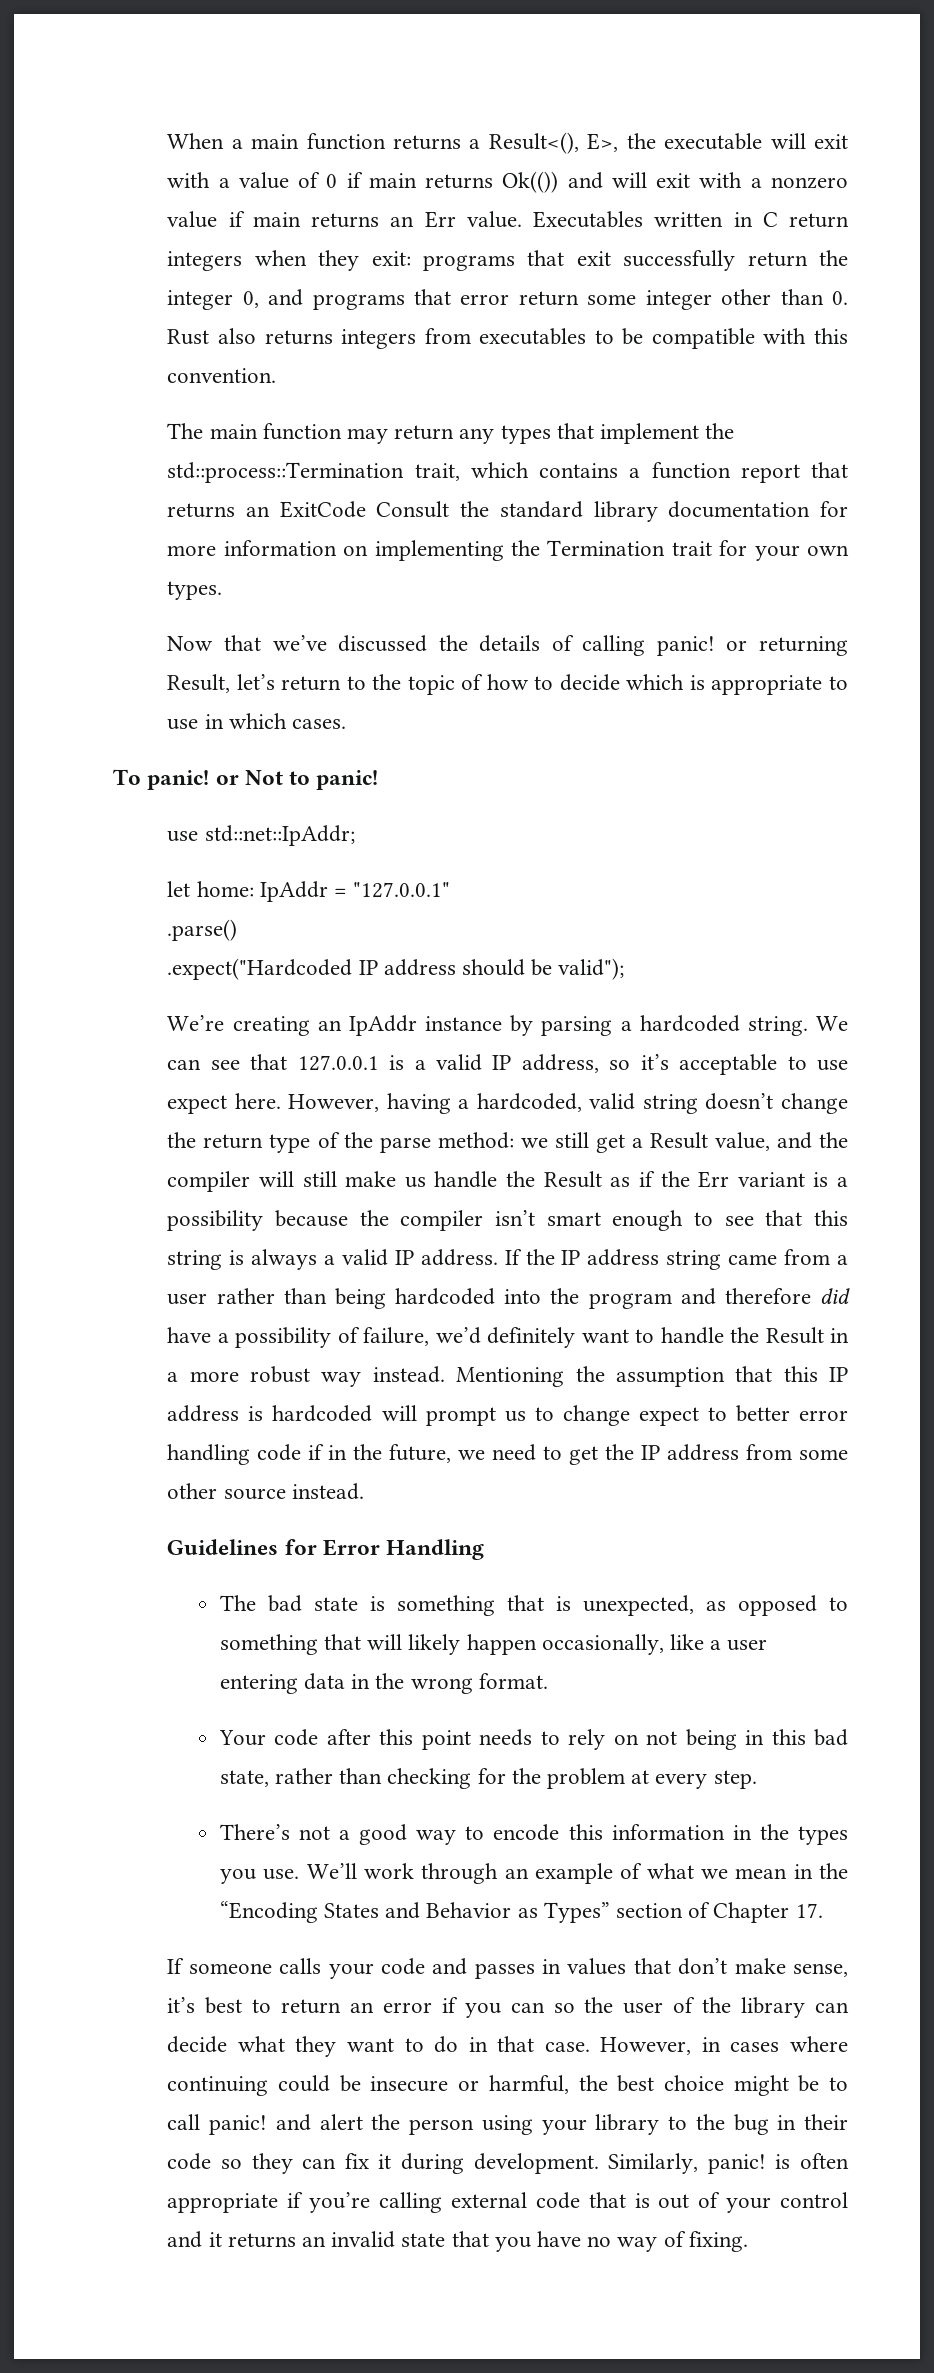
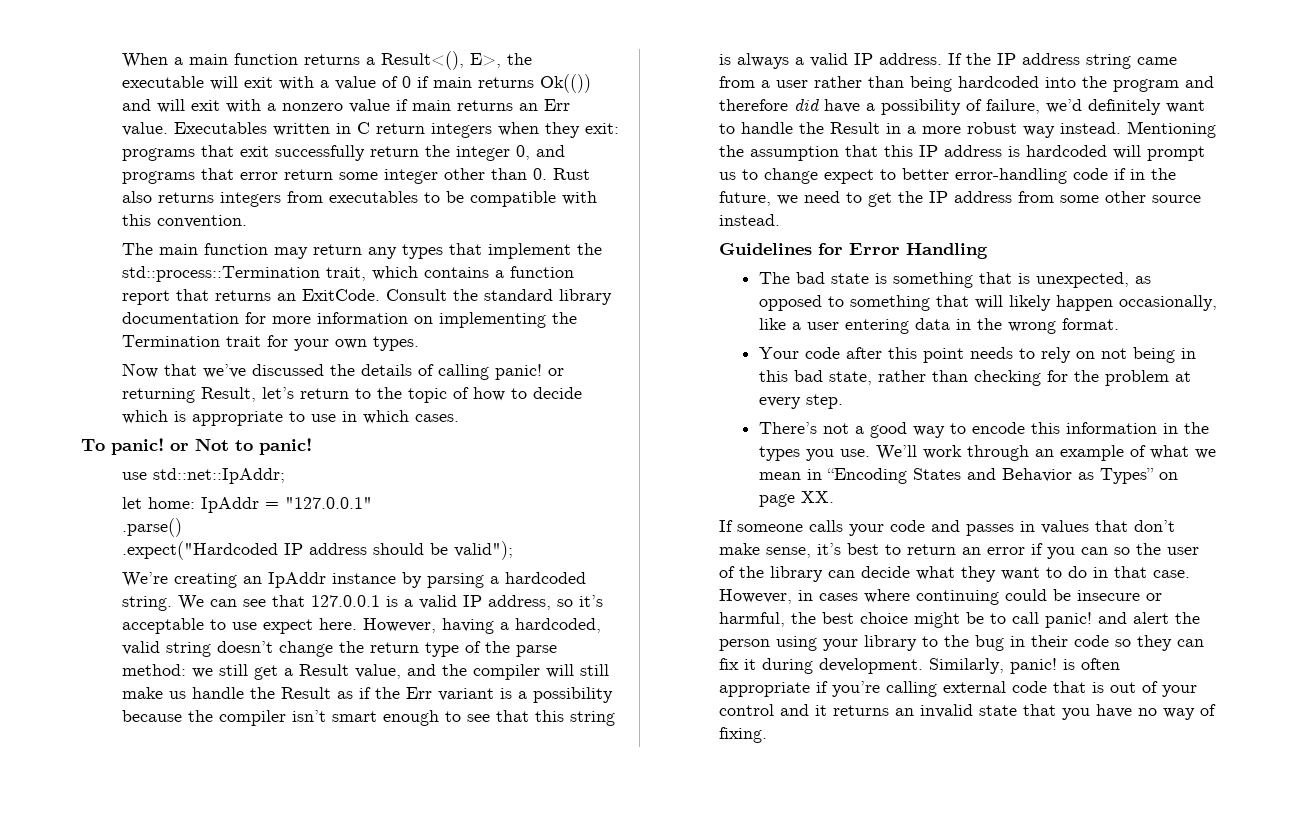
[279,501,366,518] ExitCode -> [302,289,381,301] ExitCode.
[798,1410,848,1421] [167,1444,251,1465] error handling -> [955,168,1068,184] error-handling
[819,1863,849,1879] the -> (822, 474) none
[616,1902,823,1923] section of Chapter 17. -> [1158,472,1178,480] [758,491,834,507] on page XX.

